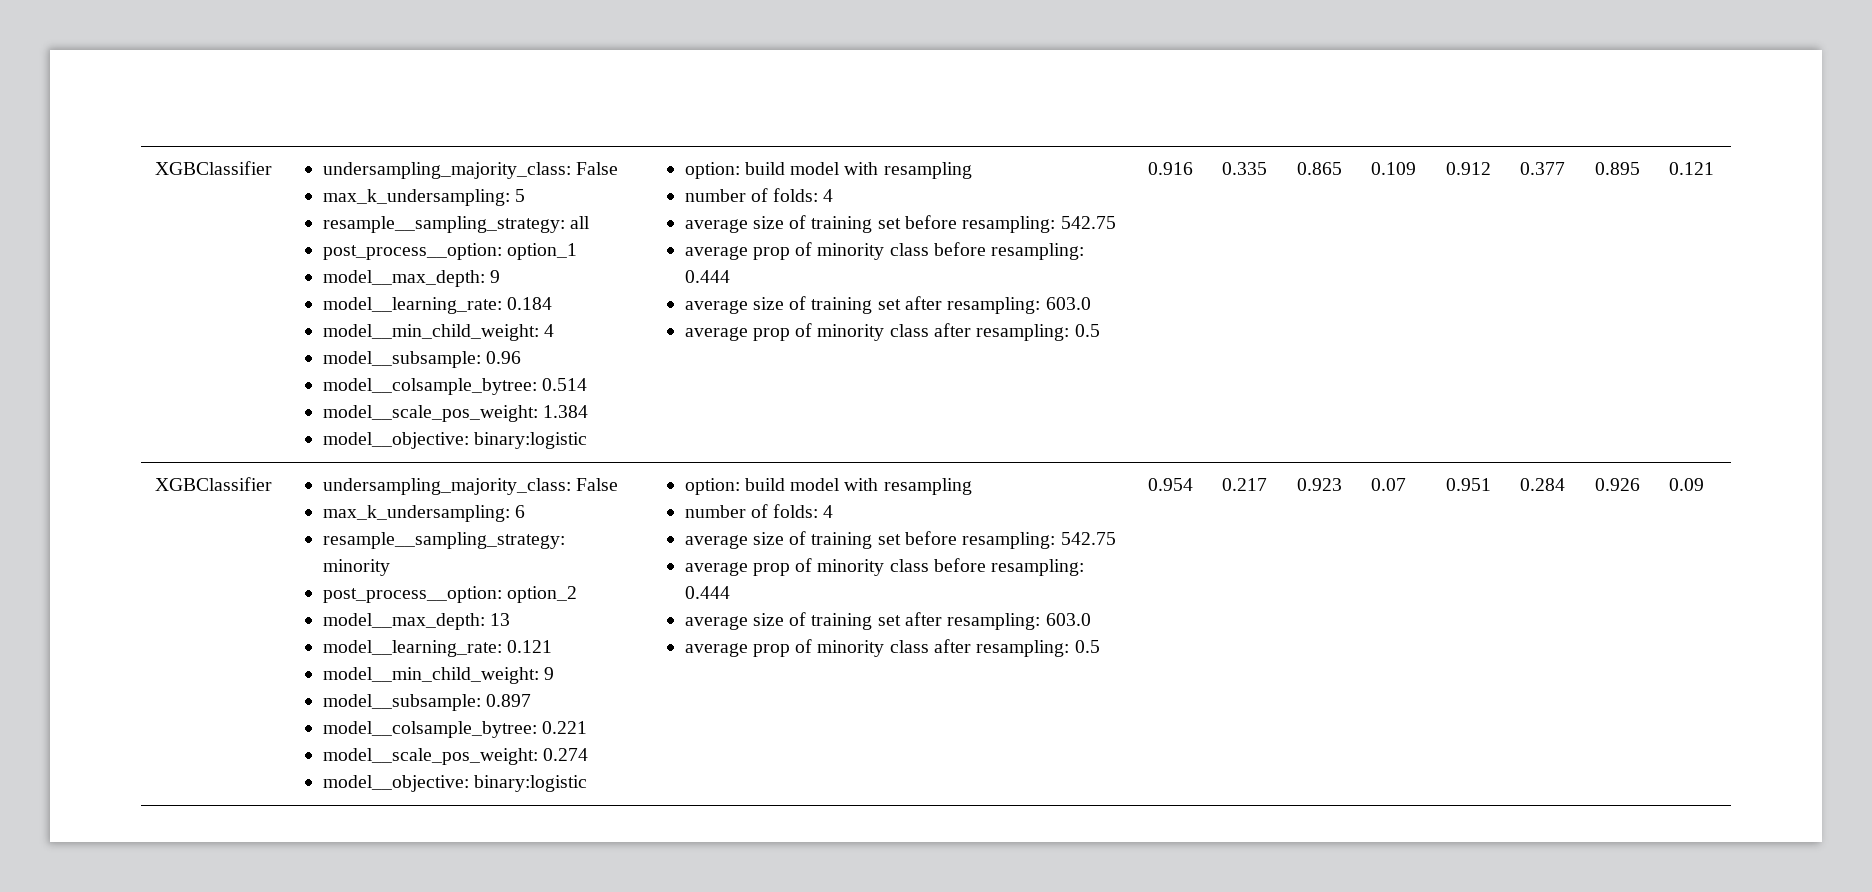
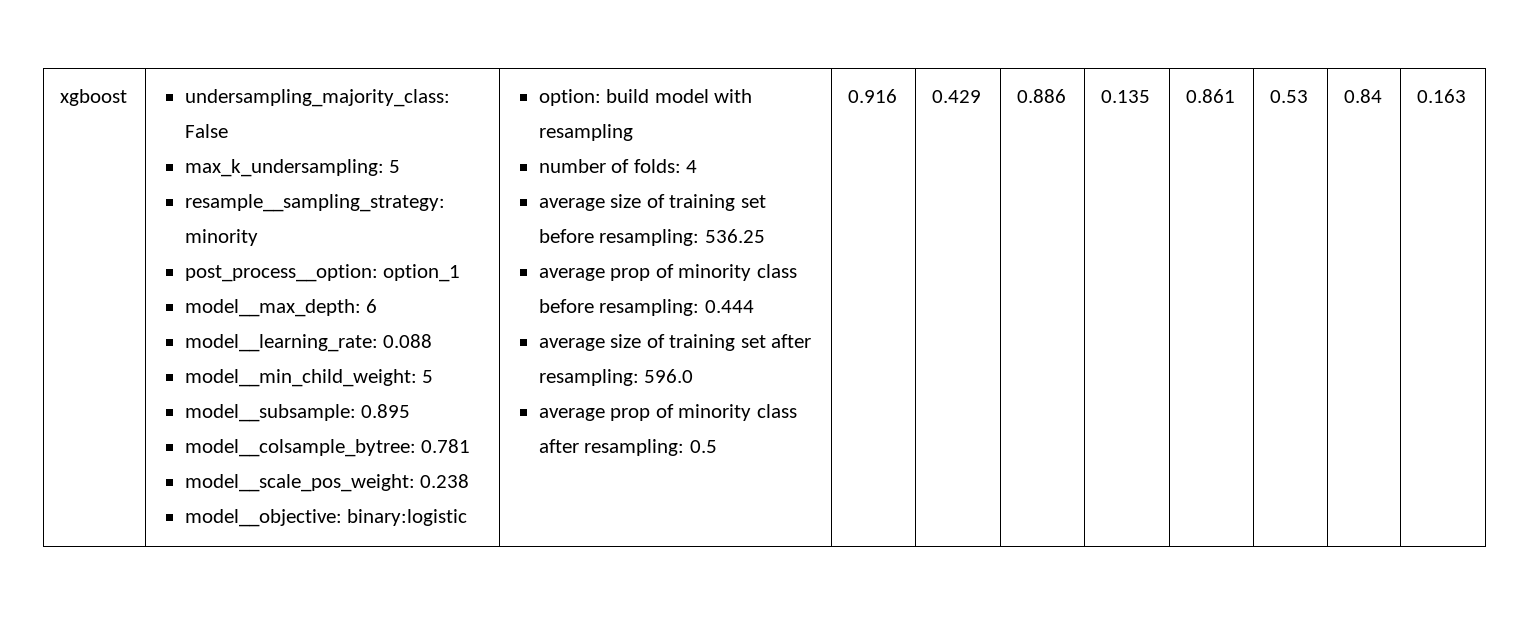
[155,161,273,175] XGBClassifier -> [60,89,128,106] xgboost
[569,216,590,229] all -> [184,229,258,246] minority
[489,270,500,283] [322,297,552,314] [322,324,554,341] [322,351,521,368] [322,378,587,395] [322,405,588,422] 9 // model__learning_rate: 0.184 // model__min_child_weight: 4 // model__subsample: 0.96 // model__colsample_bytree: 0.514 // model__scale_pos_weight: 1.384 -> [366,299,378,313] [184,334,433,352] [184,369,434,387] [184,404,411,422] [184,439,471,457] [184,474,470,492] 6 // model__learning_rate: 0.088 // model__min_child_weight: 5 // model__subsample: 0.895 // model__colsample_bytree: 0.781 // model__scale_pos_weight: 0.238
[1060,216,1116,229] 542.75 -> [704,229,765,243] 536.25
[1045,297,1091,310] 603.0 -> [644,369,694,383] 596.0
[1222,162,1268,175] [1297,162,1343,175] [1371,162,1417,175] [1446,162,1492,175] [1520,162,1566,175] [1595,162,1641,175] [1669,162,1715,175] [155,477,273,491] [322,478,618,495] [322,505,525,522] [322,532,565,549] [322,559,390,576] [322,586,577,603] [322,613,510,630] [322,640,552,657] [322,667,554,684] [322,694,531,711] [322,721,587,738] [322,748,588,765] [322,775,587,792] [684,478,972,495] [684,504,834,518] [684,531,1116,549] [684,558,1085,576] [684,586,730,599] [684,612,1091,630] [684,639,1100,657] [1148,478,1194,491] [1222,478,1268,491] [1297,478,1343,491] [1371,478,1407,491] [1446,478,1492,491] [1520,478,1566,491] [1595,478,1641,491] [1669,478,1705,491] 0.335 | 0.865 | 0.109 | 0.912 | 0.377 | 0.895 | 0.121 // XGBClassifier | undersampling_majority_class: False // max_k_undersampling: 6 // resample__sampling_strategy: minority // post_process__option: option_2 // model__max_depth: 13 // model__learning_rate: 0.121 // model__min_child_weight: 9 // model__subsample: 0.897 // model__colsample_bytree: 0.221 // model__scale_pos_weight: 0.274 // model__objective: binary:logistic | option: build model with resampling // number of folds: 4 // average size of training set before resampling: 542.75 // average prop of minority class before resampling: 0.444 // average size of training set after resampling: 603.0 // average prop of minority class after resampling: 0.5 | 0.954 | 0.217 | 0.923 | 0.07 | 0.951 | 0.284 | 0.926 | 0.09 -> [932,90,982,103] [1017,89,1067,103] [1101,90,1151,103] [1186,89,1236,103] [1270,90,1309,103] [1344,89,1383,103] [1417,89,1467,103] 0.429 | 0.886 | 0.135 | 0.861 | 0.53 | 0.84 | 0.163

